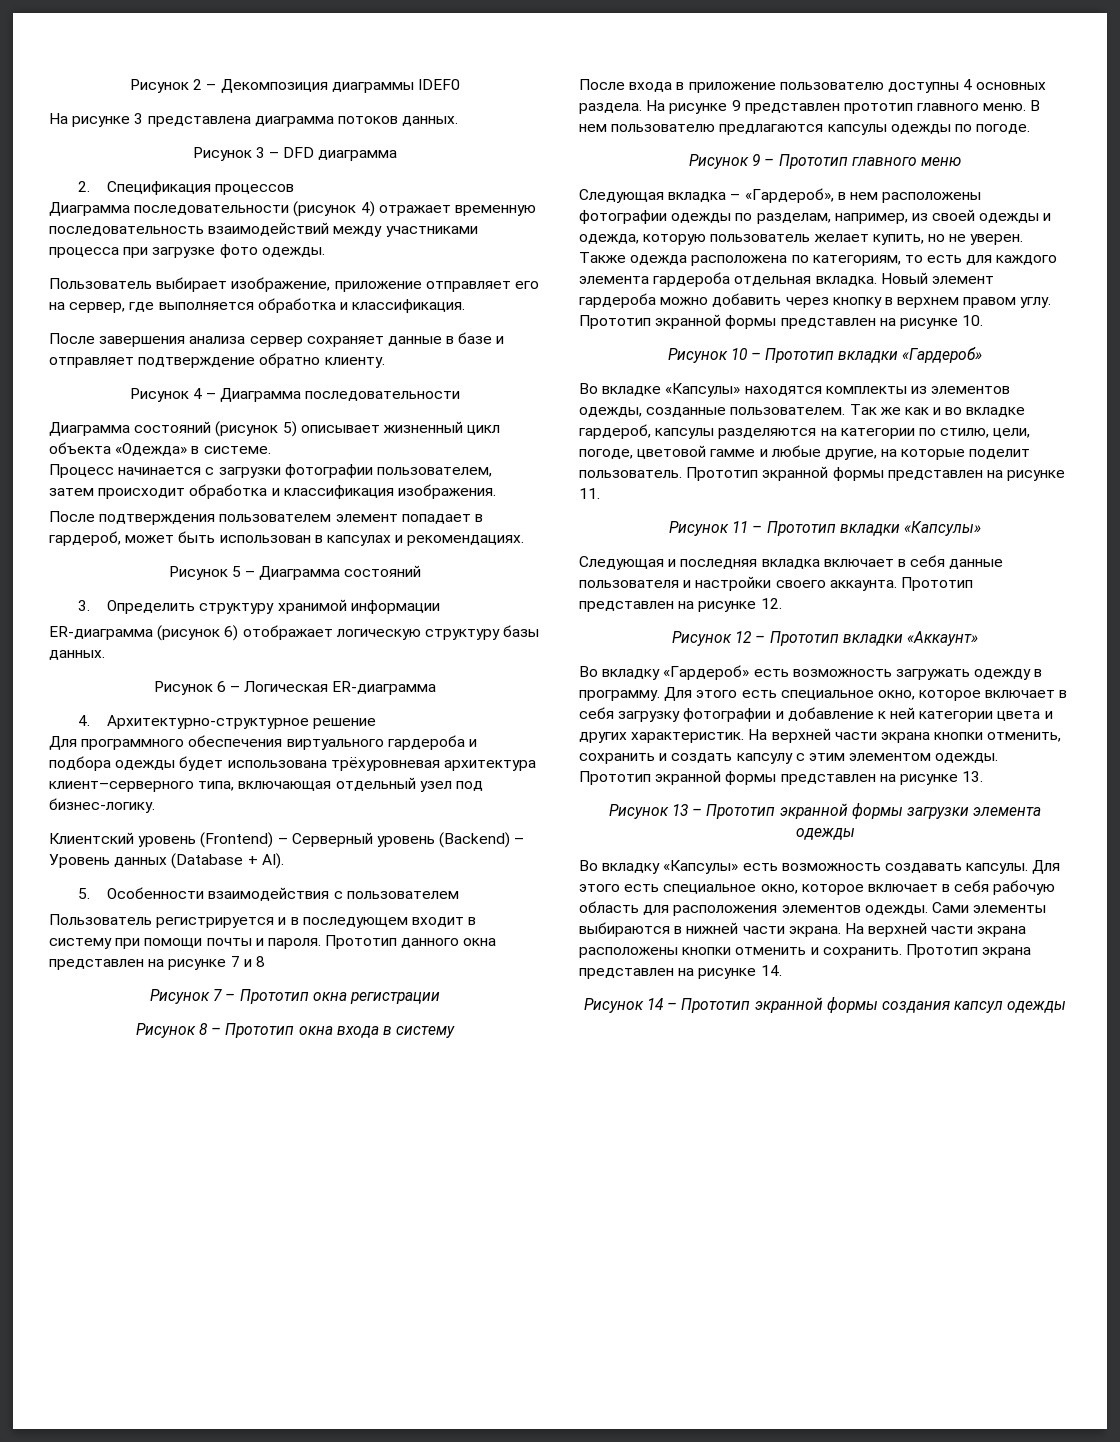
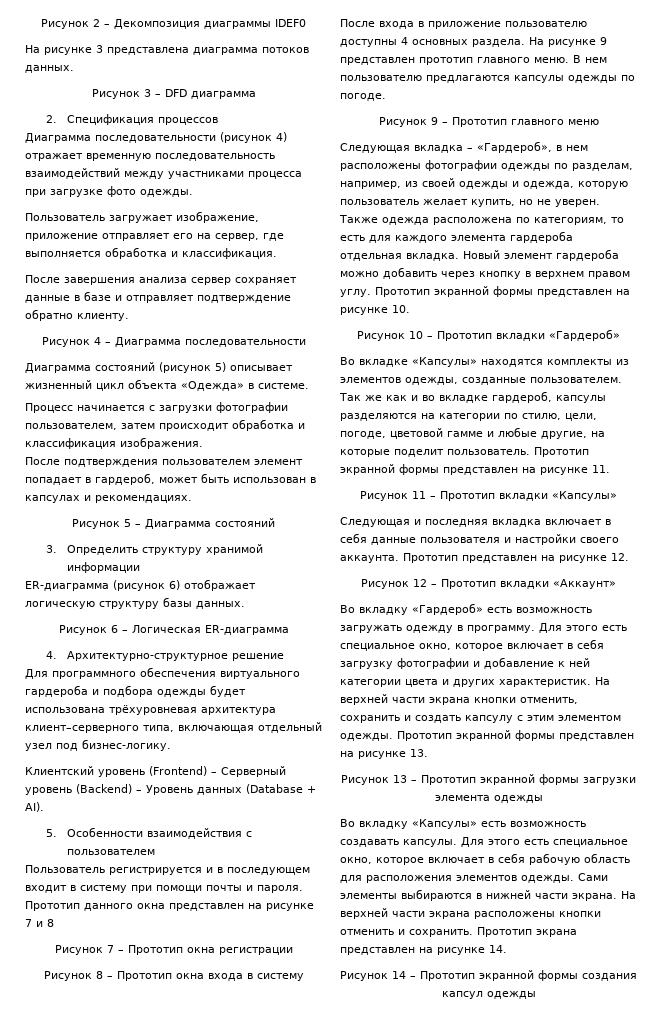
[156,277,228,292] выбирает -> [109,215,173,223] загружает

